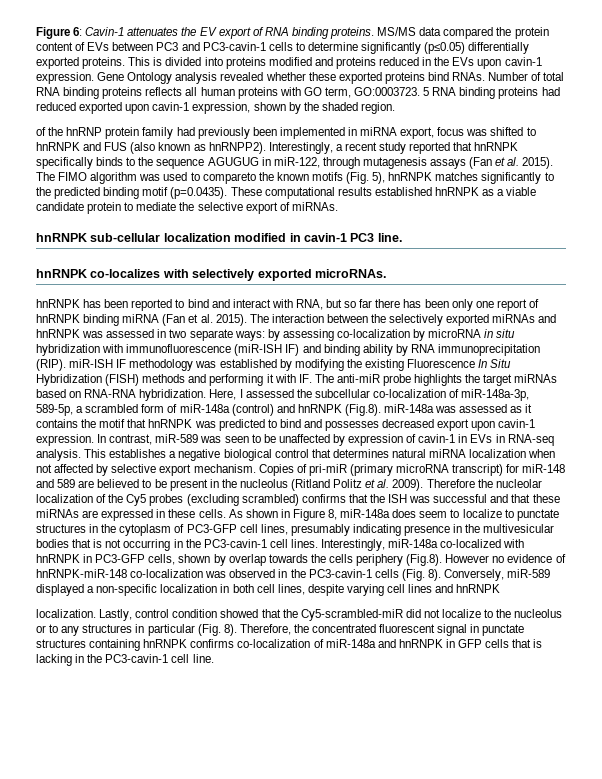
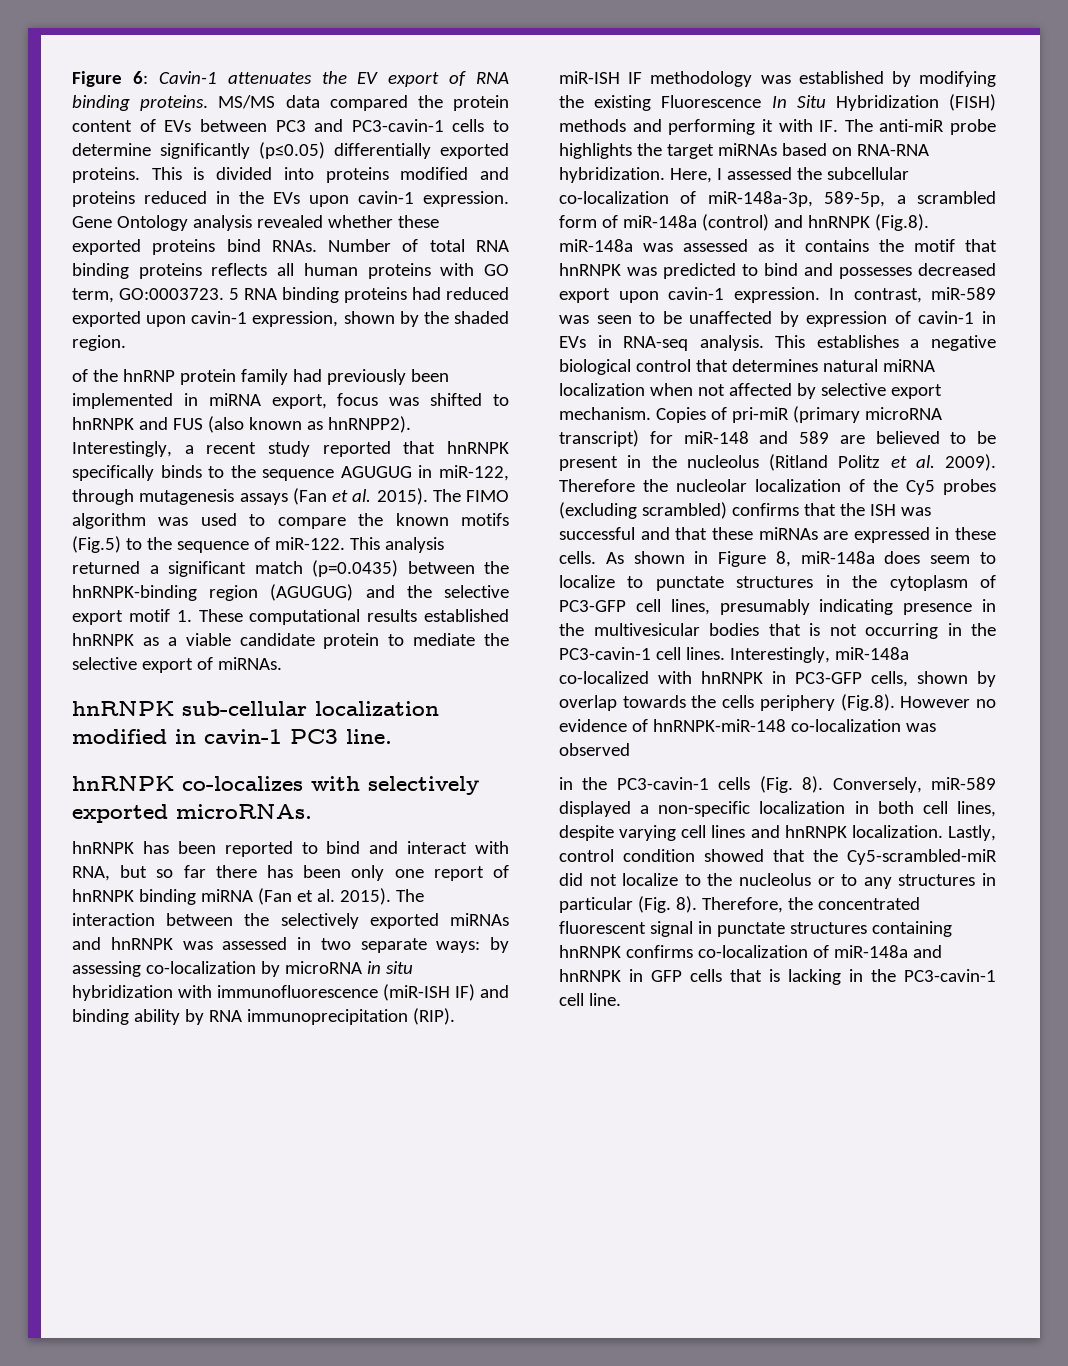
[202,172,256,184] compareto -> [277,517,346,529] compare
[346,172,554,184] [36,187,228,199] (Fig. 5), hnRNPK matches significantly to the predicted binding motif (p=0.0435). -> [72,536,444,553] [72,560,509,577] [72,584,509,601] [72,609,192,625] (Fig.5) to the sequence of miR-122. This analysis returned a significant match (p=0.0435) between the hnRNPK-binding region (AGUGUG) and the selective export motif 1.
(276, 573) none -> (630, 749) //
(501, 588) // -> (847, 831) none

